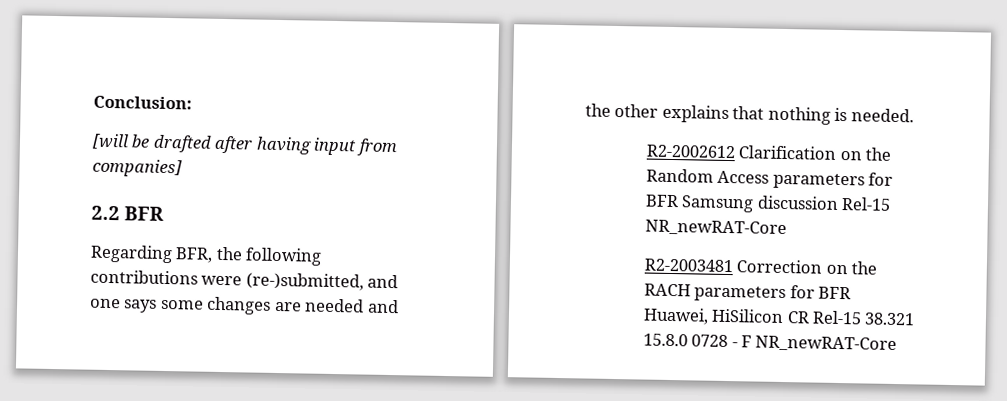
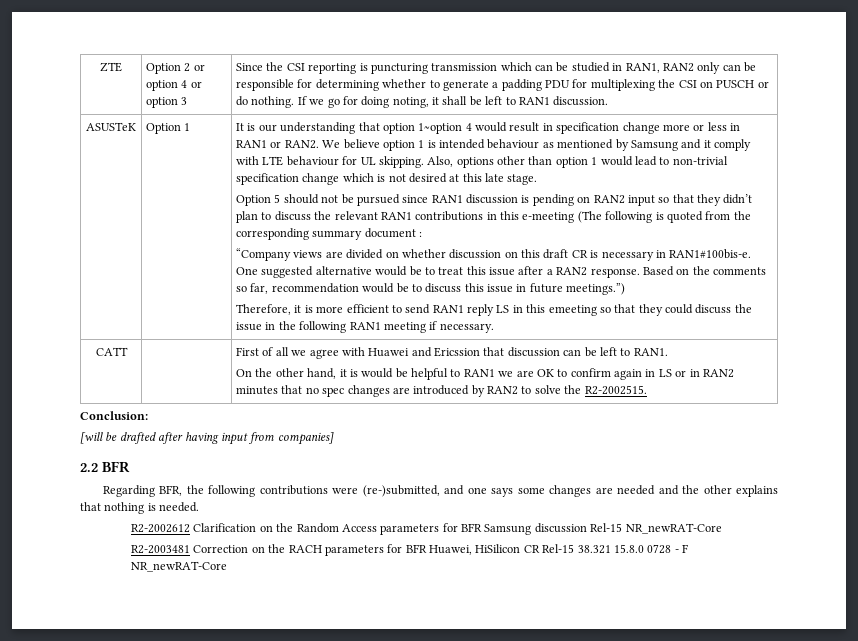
(93, 102) none -> [100,62,122,72] [146,63,205,74] [146,80,202,91] [146,97,188,108] [236,62,757,74] [236,79,769,91] [236,96,609,108] [86,122,136,131] [146,123,191,134] [236,122,741,134] [236,139,752,151] [236,156,728,168] [236,173,538,185] [236,194,753,206] [236,211,751,223] [236,228,423,240] [236,248,752,261] [236,266,767,278] [236,283,626,295] [236,304,752,316] [236,321,494,333] [95,347,128,356] [236,347,668,359] [236,368,734,380] [236,385,647,397] ZTE | Option 2 or option 4 or option 3 | Since the CSI reporting is puncturing transmission which can be studied in RAN1, RAN2 only can be responsible for determining whether to generate a padding PDU for multiplexing the CSI on PUSCH or do nothing. If we go for doing noting, it shall be left to RAN1 discussion. // ASUSTeK | Option 1 | It is our understanding that option 1~option 4 would result in specification change more or less in RAN1 or RAN2. We believe option 1 is intended behaviour as mentioned by Samsung and it comply with LTE behaviour for UL skipping. Also, options other than option 1 would lead to non-trivial specification change which is not desired at this late stage. // Option 5 should not be pursued since RAN1 discussion is pending on RAN2 input so that they didn’t plan to discuss the relevant RAN1 contributions in this e-meeting (The following is quoted from the corresponding summary document : // “Company views are divided on whether discussion on this draft CR is necessary in RAN1#100bis-e. One suggested alternative would be to treat this issue after a RAN2 response. Based on the comments so far, recommendation would be to discuss this issue in future meetings.”) // Therefore, it is more efficient to send RAN1 reply LS in this emeeting so that they could discuss the issue in the following RAN1 meeting if necessary. // CATT | | First of all we agree with Huawei and Ericssion that discussion can be left to RAN1. // On the other hand, it is would be helpful to RAN1 we are OK to confirm again in LS or in RAN2 minutes that no spec changes are introduced by RAN2 to solve the R2-2002515. //

